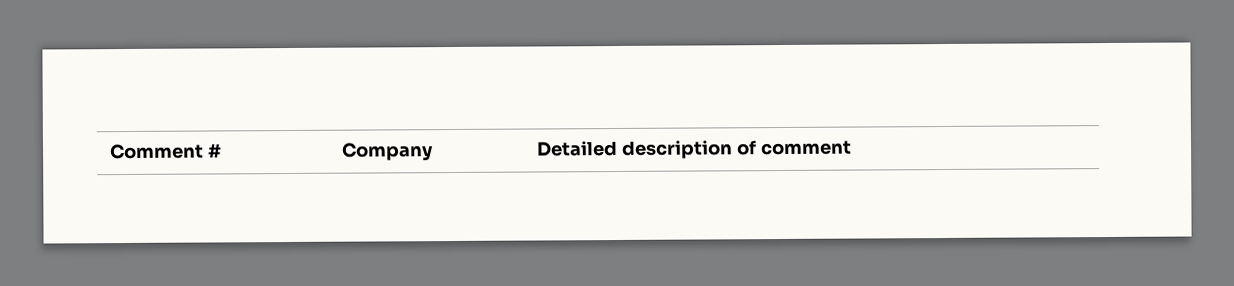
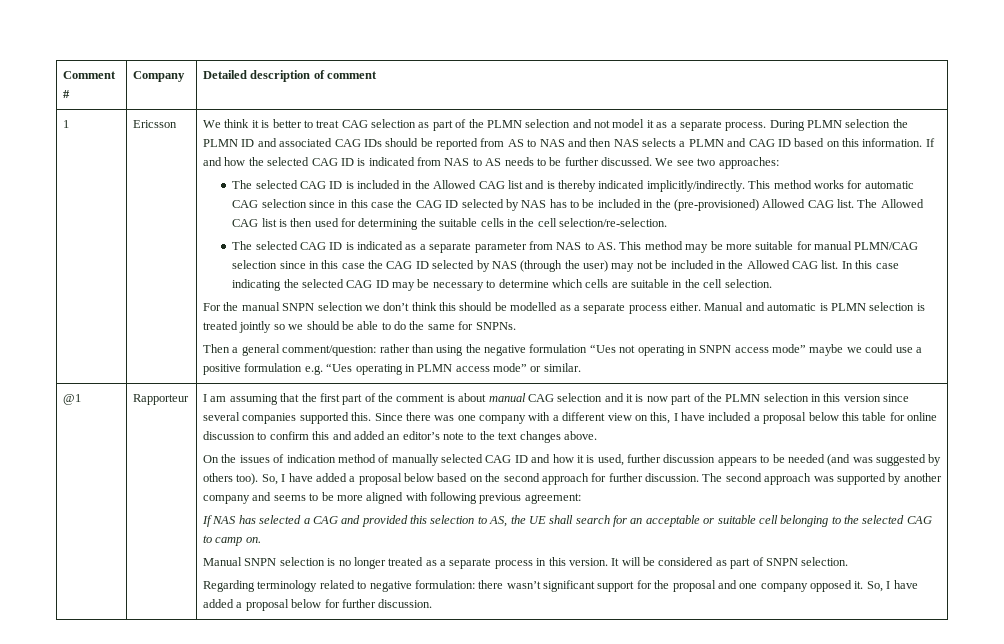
(852, 148) none -> [63,120,70,128] [133,120,178,128] [203,119,908,131] [203,138,935,150] [203,157,779,169] [232,180,914,192] [232,199,924,211] [232,218,668,230] [232,241,919,253] [232,260,899,272] [232,279,772,291] [203,302,925,314] [203,321,516,333] [203,344,922,356] [203,363,581,375] [63,394,82,405] [133,394,190,405] [203,393,910,405] [203,412,938,424] [203,431,597,443] [203,454,942,466] [203,473,942,485] [203,492,581,504] [202,515,932,527] [203,535,261,546] [203,557,849,569] [203,580,918,592] [203,599,433,611] // 1 | Ericsson | We think it is better to treat CAG selection as part of the PLMN selection and not model it as a separate process. During PLMN selection the PLMN ID and associated CAG IDs should be reported from AS to NAS and then NAS selects a PLMN and CAG ID based on this information. If and how the selected CAG ID is indicated from NAS to AS needs to be further discussed. We see two approaches: // The selected CAG ID is included in the Allowed CAG list and is thereby indicated implicitly/indirectly. This method works for automatic CAG selection since in this case the CAG ID selected by NAS has to be included in the (pre-provisioned) Allowed CAG list. The Allowed CAG list is then used for determining the suitable cells in the cell selection/re-selection. // The selected CAG ID is indicated as a separate parameter from NAS to AS. This method may be more suitable for manual PLMN/CAG selection since in this case the CAG ID selected by NAS (through the user) may not be included in the Allowed CAG list. In this case indicating the selected CAG ID may be necessary to determine which cells are suitable in the cell selection. // For the manual SNPN selection we don’t think this should be modelled as a separate process either. Manual and automatic is PLMN selection is treated jointly so we should be able to do the same for SNPNs. // Then a general comment/question: rather than using the negative formulation “Ues not operating in SNPN access mode” maybe we could use a positive formulation e.g. “Ues operating in PLMN access mode” or similar. // @1 | Rapporteur | I am assuming that the first part of the comment is about manual CAG selection and it is now part of the PLMN selection in this version since several companies supported this. Since there was one company with a different view on this, I have included a proposal below this table for online discussion to confirm this and added an editor’s note to the text changes above. // On the issues of indication method of manually selected CAG ID and how it is used, further discussion appears to be needed (and was suggested by others too). So, I have added a proposal below based on the second approach for further discussion. The second approach was supported by another company and seems to be more aligned with following previous agreement: // If NAS has selected a CAG and provided this selection to AS, the UE shall search for an acceptable or suitable cell belonging to the selected CAG to camp on. // Manual SNPN selection is no longer treated as a separate process in this version. It will be considered as part of SNPN selection. // Regarding terminology related to negative formulation: there wasn’t significant support for the proposal and one company opposed it. So, I have added a proposal below for further discussion.

